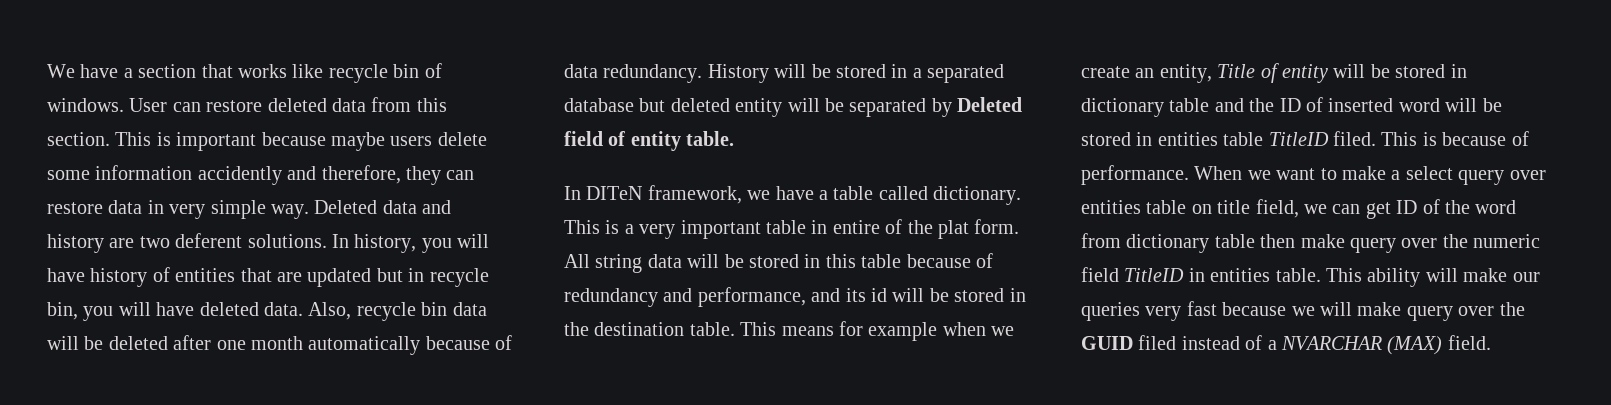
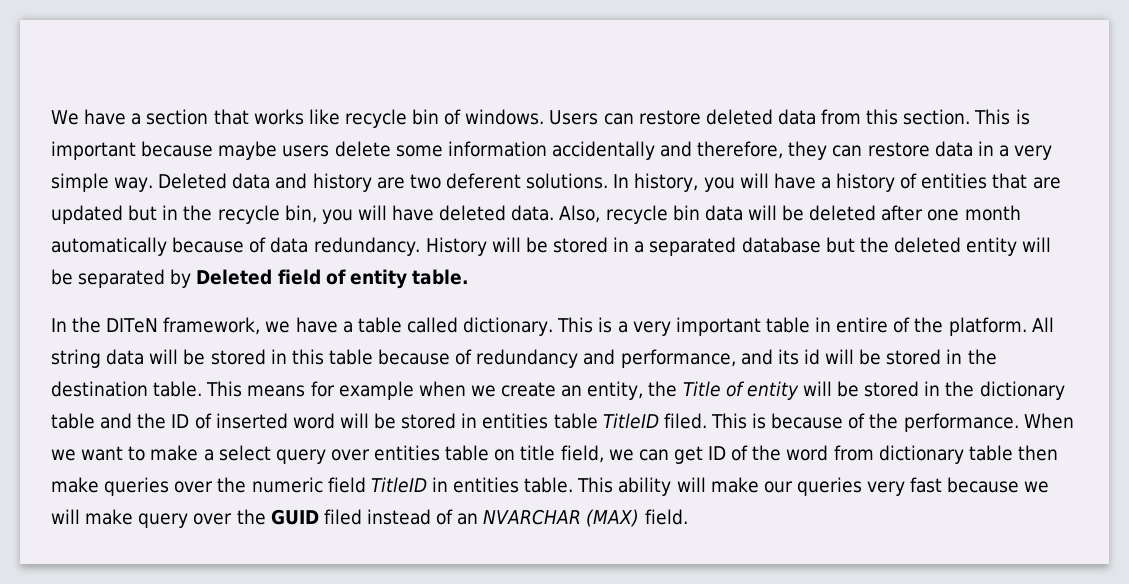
[129,98,168,112] User -> [549,110,599,125] Users
[197,166,282,185] accidently -> [551,141,655,160] accidentally
(164, 207) none -> [998,145,1009,157] a
(85, 275) none -> [820,177,831,189] a
(425, 275) none -> [183,205,213,221] the
(666, 105) none -> [859,237,889,253] the
(581, 193) none -> [72,317,102,333] the
[938,219,1020,239] plat form. -> [948,317,1027,336] platform.
(1212, 73) none -> [648,381,678,397] the
(1467, 71) none -> [945,381,975,397] the
(1529, 138) none -> [869,413,899,429] the
[1350,238,1396,253] query -> [104,477,170,496] queries
[1267,340,1277,350] a -> [457,513,479,525] an

